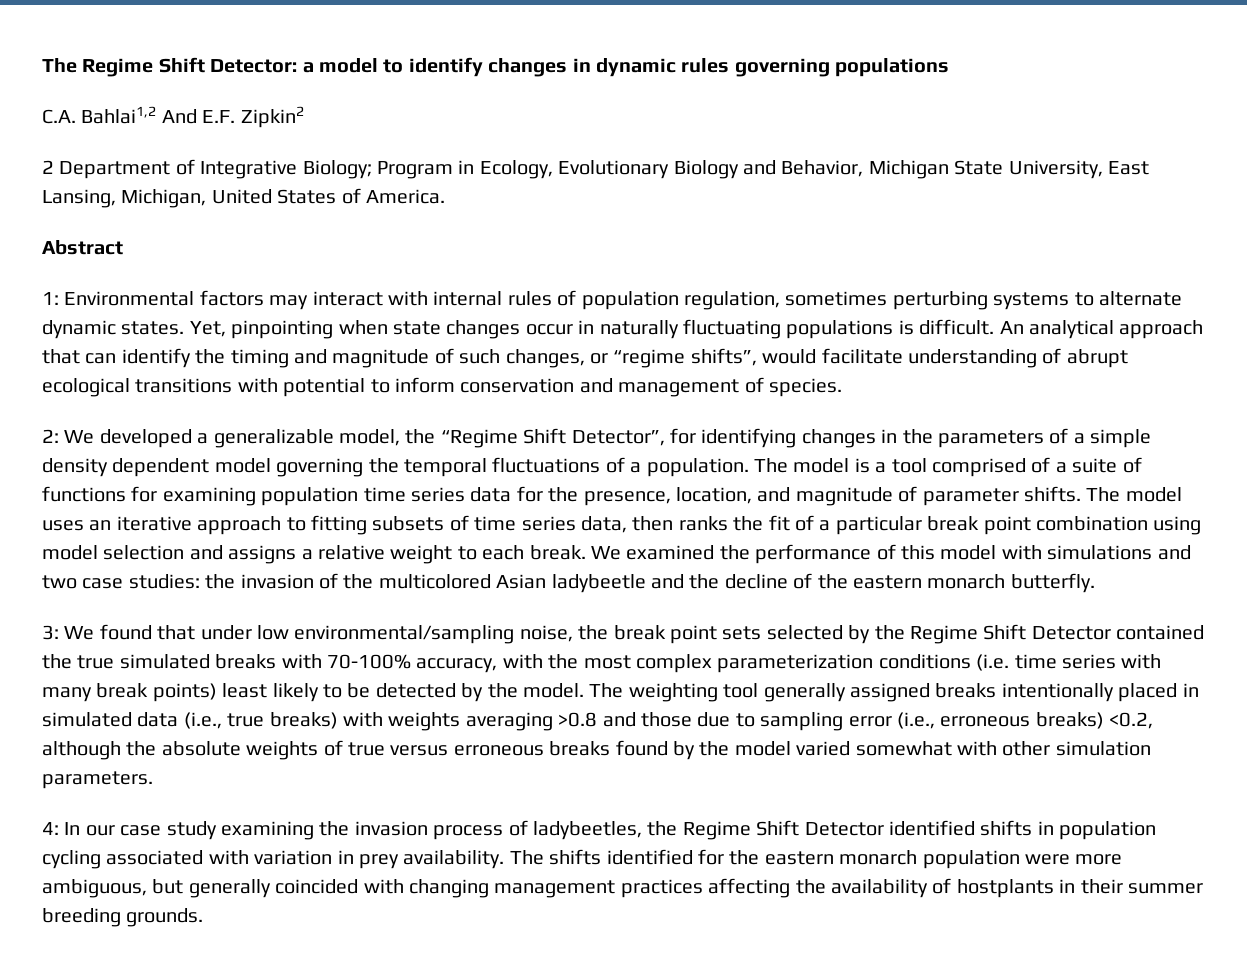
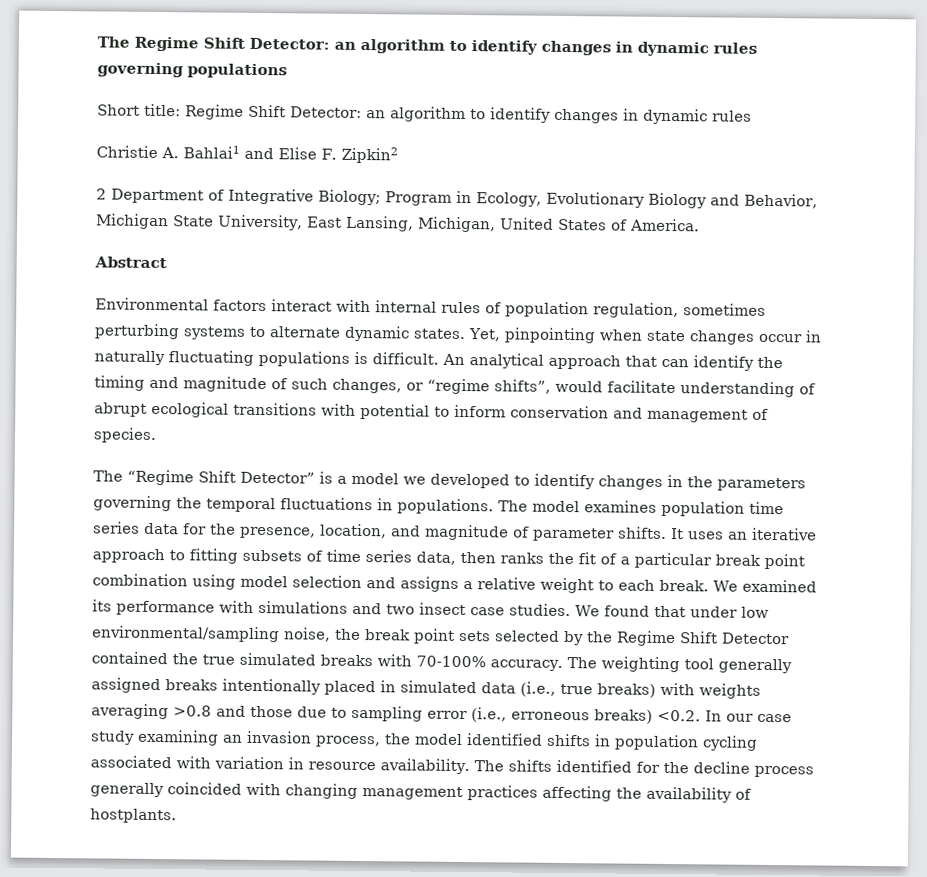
[302,58,378,73] a model -> [334,38,445,54] an algorithm
[42,106,236,124] C.A. Bahlai1,2 And E.F. -> [97,103,752,125] [96,145,337,160] Short title: Regime Shift Detector: an algorithm to identify changes in dynamic rules // Christie A. Bahlai1 and Elise F.
[42,292,59,305] 1: -> (167, 262) none
[269,295,309,310] may -> (267, 305) none
[42,428,1152,448] [42,457,1142,477] [42,486,256,506] 2: We developed a generalizable model, the “Regime Shift Detector”, for identifying changes in the parameters of a simple density dependent model governing the temporal fluctuations of a population. The model is a tool comprised of a suite of functions for examining -> [93,469,806,492] [93,495,657,515] The “Regime Shift Detector” is a model we developed to identify changes in the parameters governing the temporal fluctuations in populations. The model examines
[1086,487,1182,502] The model -> [671,528,684,540] It
[719,544,1191,564] [42,573,1095,593] [42,625,59,640] the performance of this model with simulations and two case studies: the invasion of the multicolored Asian ladybeetle and the decline of the eastern monarch butterfly. // 3: -> [92,599,571,617] its performance with simulations and two insect case studies.
[416,654,1162,673] [42,683,584,702] accuracy, with the most complex parameterization conditions (i.e. time series with many break points) least likely to be detected by the model. -> [490,659,563,671] accuracy.
[1109,712,1154,729] [42,740,1151,760] [42,771,153,789] [42,822,59,835] <0.2, although the absolute weights of true versus erroneous breaks found by the model varied somewhat with other simulation parameters. // 4: -> [657,709,701,722] <0.2.
[319,820,884,840] the invasion process of ladybeetles, the Regime Shift Detector -> [223,730,463,748] an invasion process, the model
[359,854,399,869] prey -> [308,761,376,771] resource
[764,850,1123,869] [42,879,184,898] eastern monarch population were more ambiguous, but -> [692,761,814,778] decline process
[956,879,1203,898] [42,908,204,927] hostplants in their summer breeding grounds. -> [90,808,177,824] hostplants.

